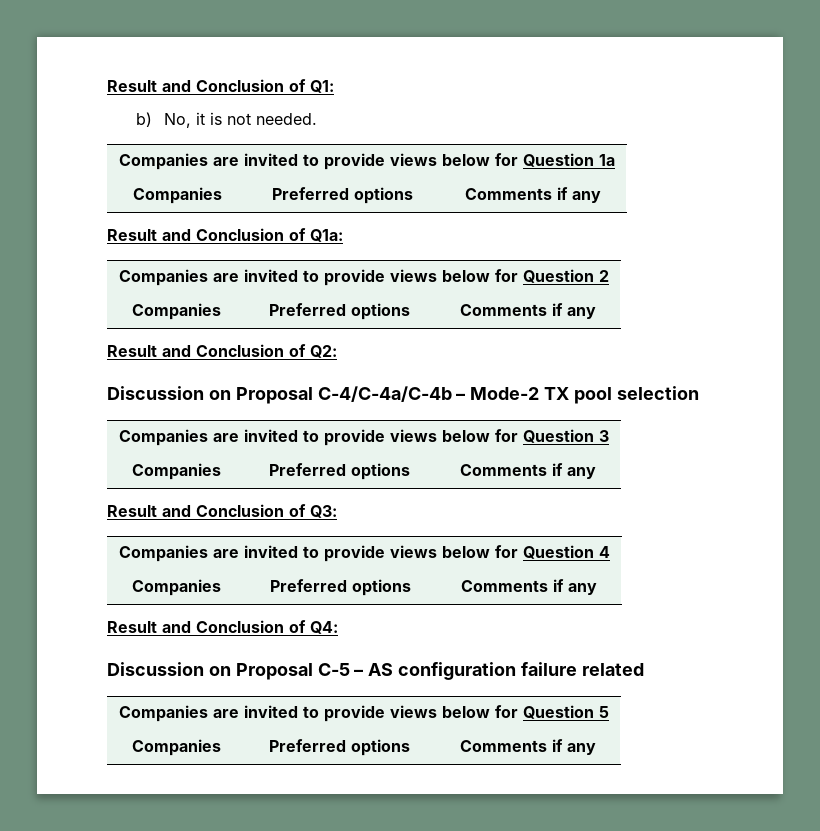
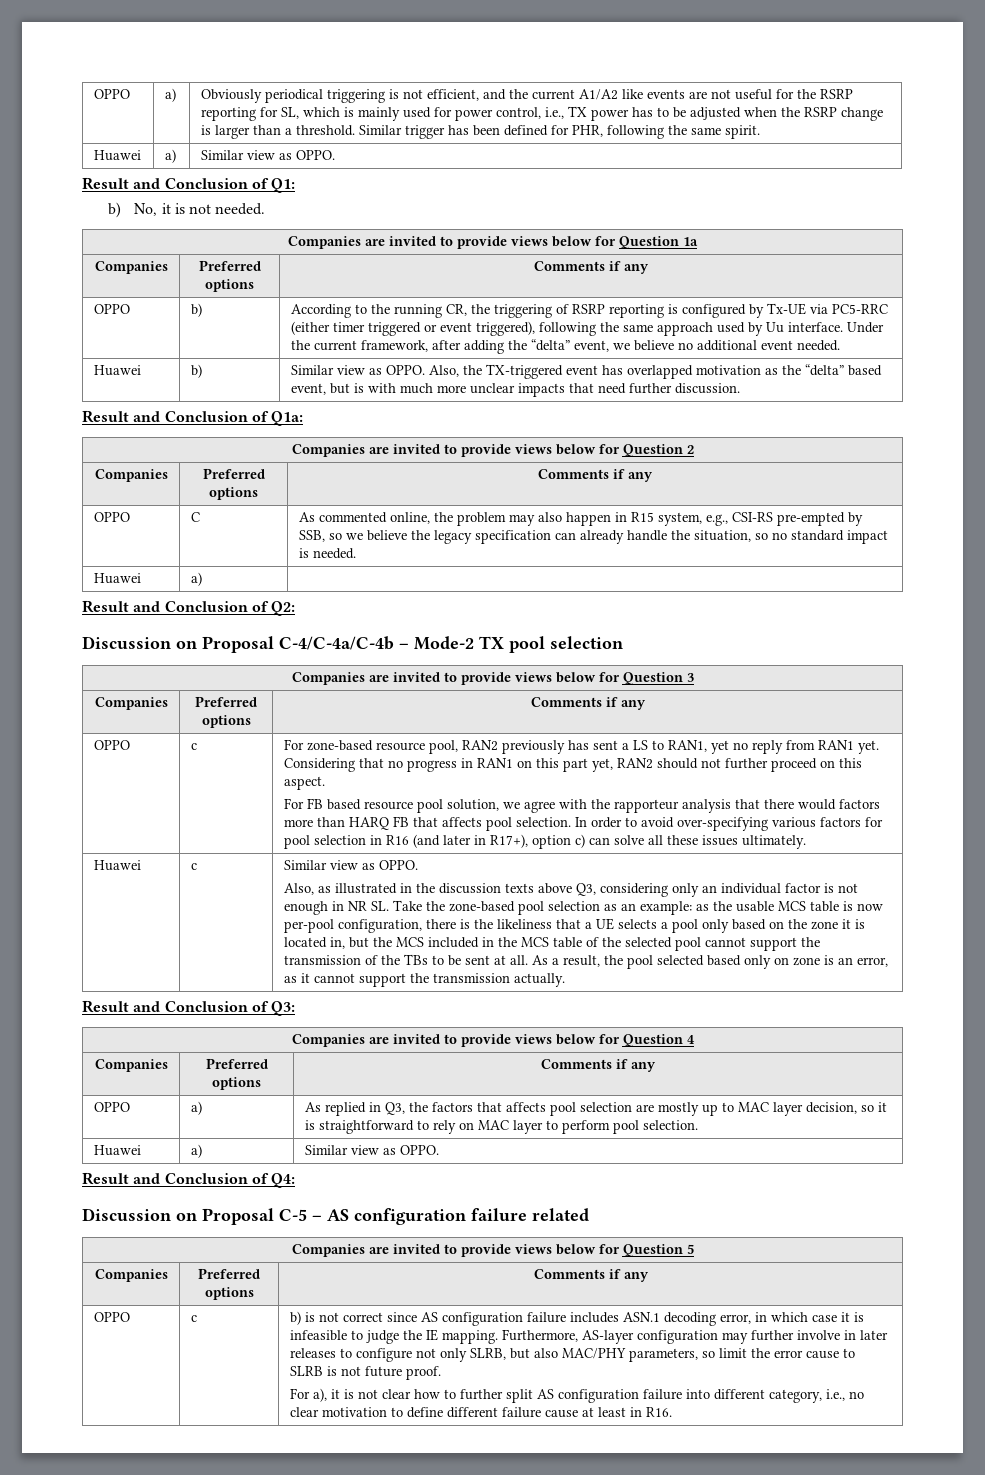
(107, 86) none -> [93,89,130,99] [164,88,176,102] [200,89,853,103] [200,106,883,121] [200,125,760,139] [93,150,141,161] [164,149,176,163] [200,150,335,160] OPPO | a) | Obviously periodical triggering is not efficient, and the current A1/A2 like events are not useful for the RSRP reporting for SL, which is mainly used for power control, i.e., TX power has to be adjusted when the RSRP change is larger than a threshold. Similar trigger has been defined for PHR, following the same spirit. // Huawei | a) | Similar view as OPPO. //
(601, 197) none -> [93,304,130,314] [190,303,202,317] [290,303,888,318] [290,321,884,336] [290,339,840,354] [93,365,141,376] [190,364,202,378] [290,364,882,379] [290,383,740,397] // OPPO | b) | According to the running CR, the triggering of RSRP reporting is configured by Tx-UE via PC5-RRC (either timer triggered or event triggered), following the same approach used by Uu interface. Under the current framework, after adding the “delta” event, we believe no additional event needed. // Huawei | b) | Similar view as OPPO. Also, the TX-triggered event has overlapped motivation as the “delta” based event, but is with much more unclear impacts that need further discussion.
(596, 313) none -> [93,512,130,522] [190,512,200,522] [298,512,863,526] [298,530,888,544] [298,548,356,559] [93,573,141,584] [190,572,202,586] // OPPO | C | As commented online, the problem may also happen in R15 system, e.g., CSI-RS pre-empted by SSB, so we believe the legacy specification can already handle the situation, so no standard impact is needed. // Huawei | a) |
(596, 473) none -> [93,740,130,750] [190,743,197,750] [283,739,879,754] [283,758,862,772] [283,776,325,790] [283,798,880,813] [283,816,883,831] [283,834,806,849] [93,860,141,871] [190,863,197,870] [283,860,418,870] [283,883,858,897] [283,900,883,915] [283,918,865,933] [283,937,820,951] [283,954,888,969] [283,973,565,987] // OPPO | c | For zone-based resource pool, RAN2 previously has sent a LS to RAN1, yet no reply from RAN1 yet. Considering that no progress in RAN1 on this part yet, RAN2 should not further proceed on this aspect. // For FB based resource pool solution, we agree with the rapporteur analysis that there would factors more than HARQ FB that affects pool selection. In order to avoid over-specifying various factors for pool selection in R16 (and later in R17+), option c) can solve all these issues ultimately. // Huawei | c | Similar view as OPPO. // Also, as illustrated in the discussion texts above Q3, considering only an individual factor is not enough in NR SL. Take the zone-based pool selection as an example: as the usable MCS table is now per-pool configuration, there is the likeliness that a UE selects a pool only based on the zone it is located in, but the MCS included in the MCS table of the selected pool cannot support the transmission of the TBs to be sent at all. As a result, the pool selected based only on zone is an error, as it cannot support the transmission actually.
(597, 589) none -> [93,1102,130,1112] [190,1101,202,1115] [304,1102,887,1116] [304,1120,698,1134] [93,1145,141,1156] [190,1144,202,1158] [304,1145,439,1155] // OPPO | a) | As replied in Q3, the factors that affects pool selection are mostly up to MAC layer decision, so it is straightforward to rely on MAC layer to perform pool selection. // Huawei | a) | Similar view as OPPO.
(596, 749) none -> [93,1312,130,1322] [190,1315,197,1322] [289,1311,864,1326] [289,1329,888,1344] [289,1348,855,1362] [289,1366,441,1380] [289,1388,864,1403] [289,1407,672,1418] // OPPO | c | b) is not correct since AS configuration failure includes ASN.1 decoding error, in which case it is infeasible to judge the IE mapping. Furthermore, AS-layer configuration may further involve in later releases to configure not only SLRB, but also MAC/PHY parameters, so limit the error cause to SLRB is not future proof. // For a), it is not clear how to further split AS configuration failure into different category, i.e., no clear motivation to define different failure cause at least in R16.

